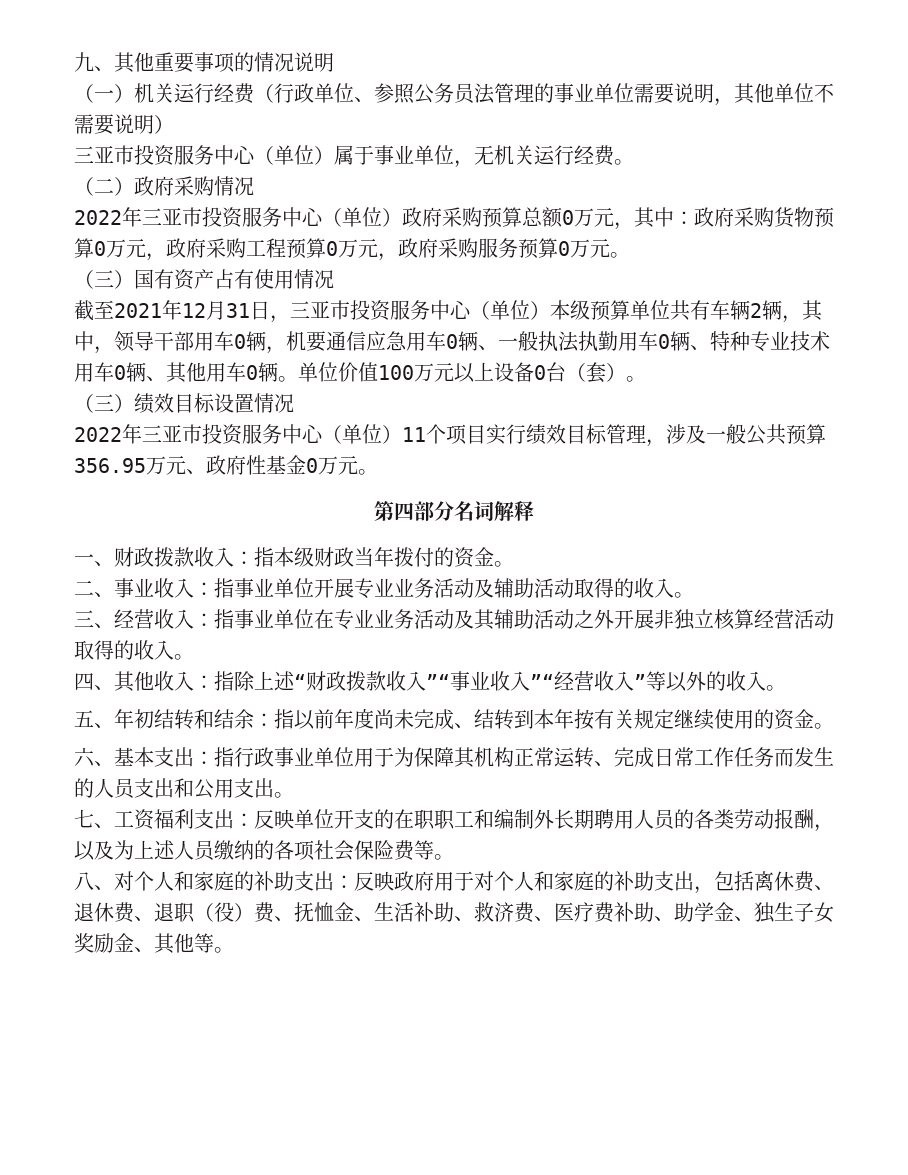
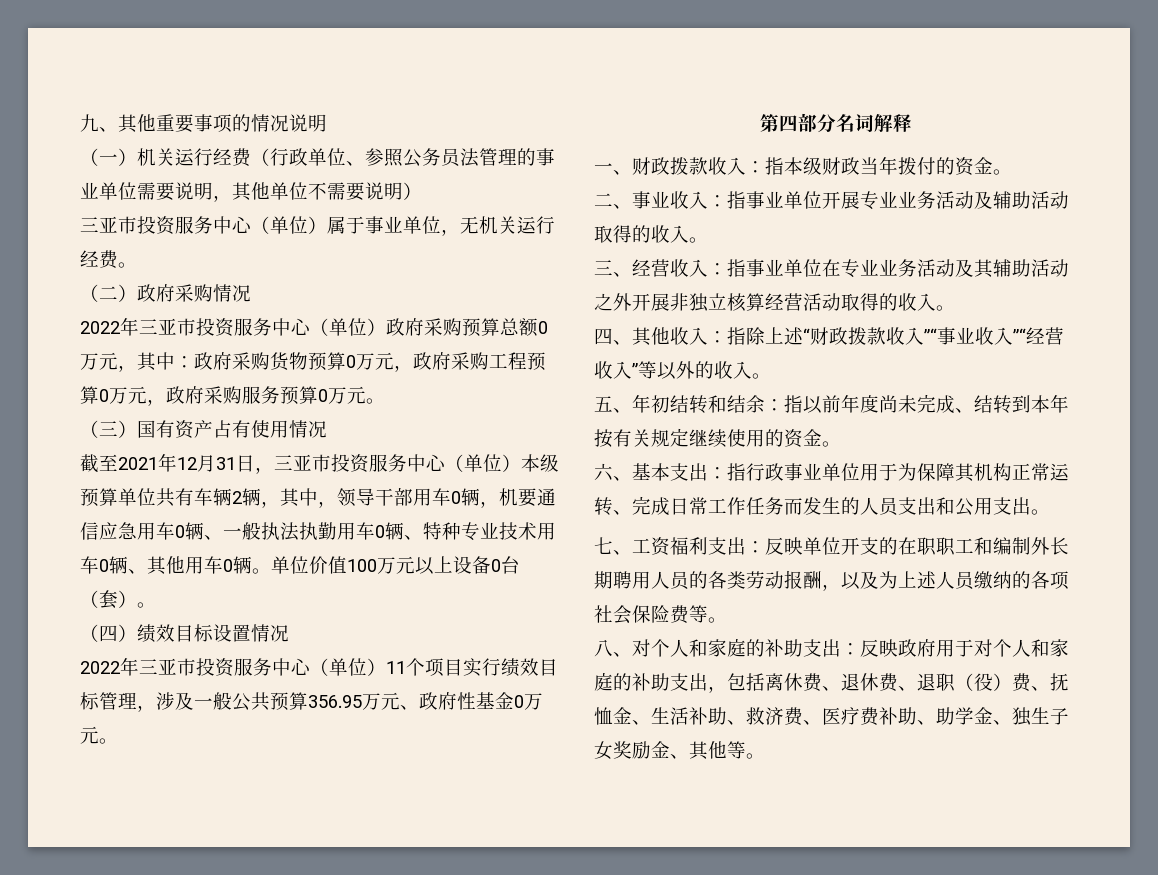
[94,394,114,411] 三 -> [99,625,118,642] 四

